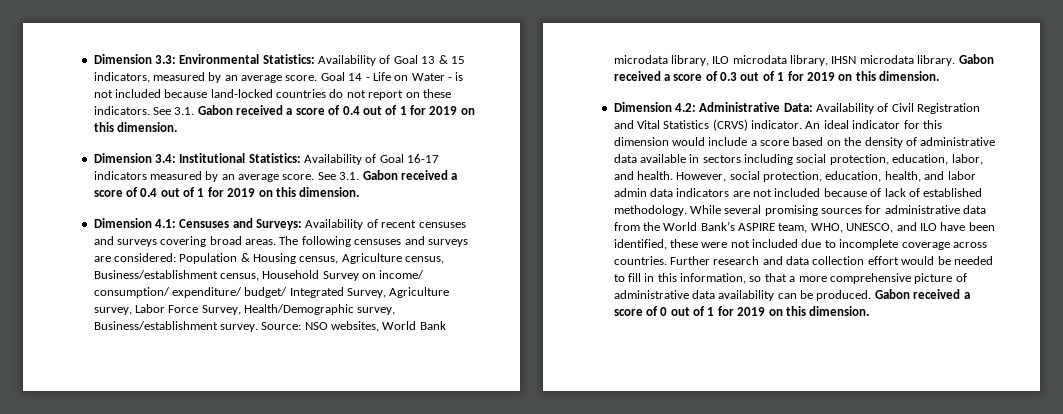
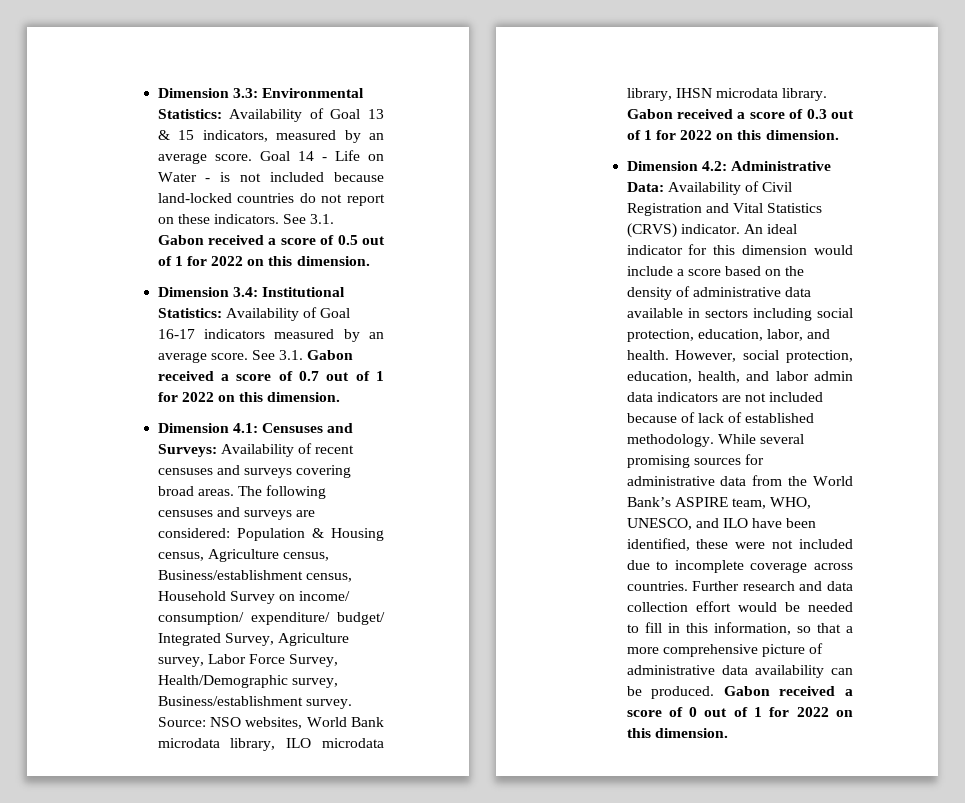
[342,105,458,115] 0.4 out of 1 for 2019 -> [337,235,385,245] [157,256,244,266] 0.5 out of 1 for 2022
[140,187,256,197] 0.4 out of 1 for 2019 -> [298,371,384,381] [157,392,214,402] 0.7 out of 1 for 2022
[806,72,835,81] 2019 -> [680,130,713,140] 2022
[737,307,766,316] 2019 -> [796,707,829,717] 2022

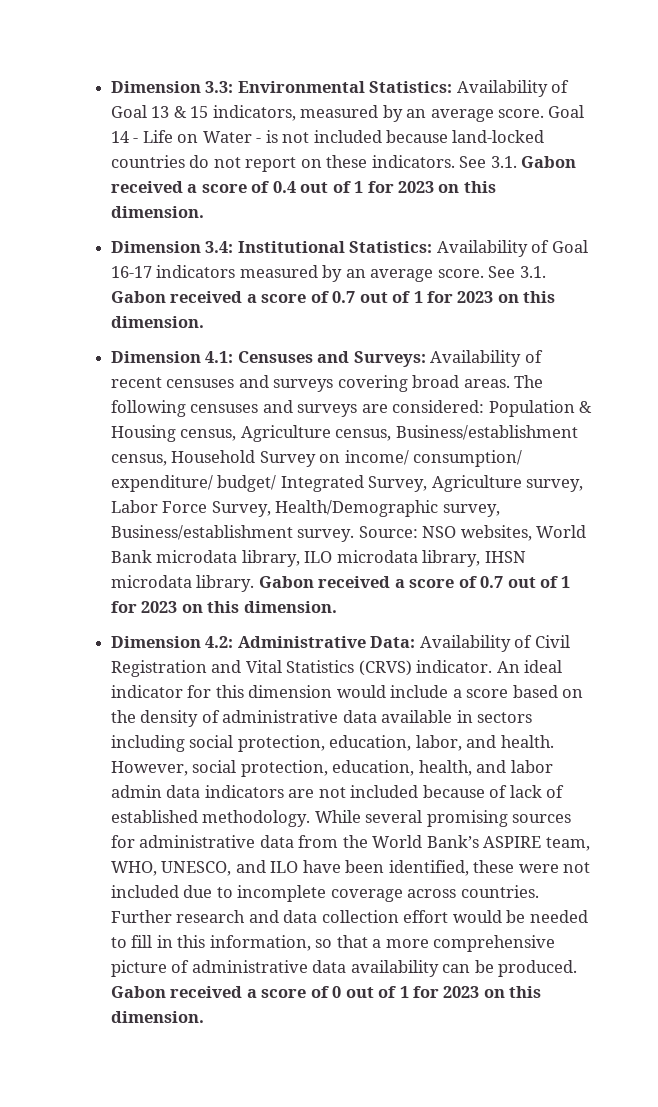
[337,235,385,245] [157,256,244,266] 0.5 out of 1 for 2022 -> [272,181,435,193] 0.4 out of 1 for 2023
[181,392,214,402] 2022 -> [457,291,494,303] 2023
[806,109,854,119] [626,130,713,140] 0.3 out of 1 for 2022 -> [480,576,571,588] [110,601,178,613] 0.7 out of 1 for 2023
[796,707,829,717] 2022 -> [443,986,480,998] 2023

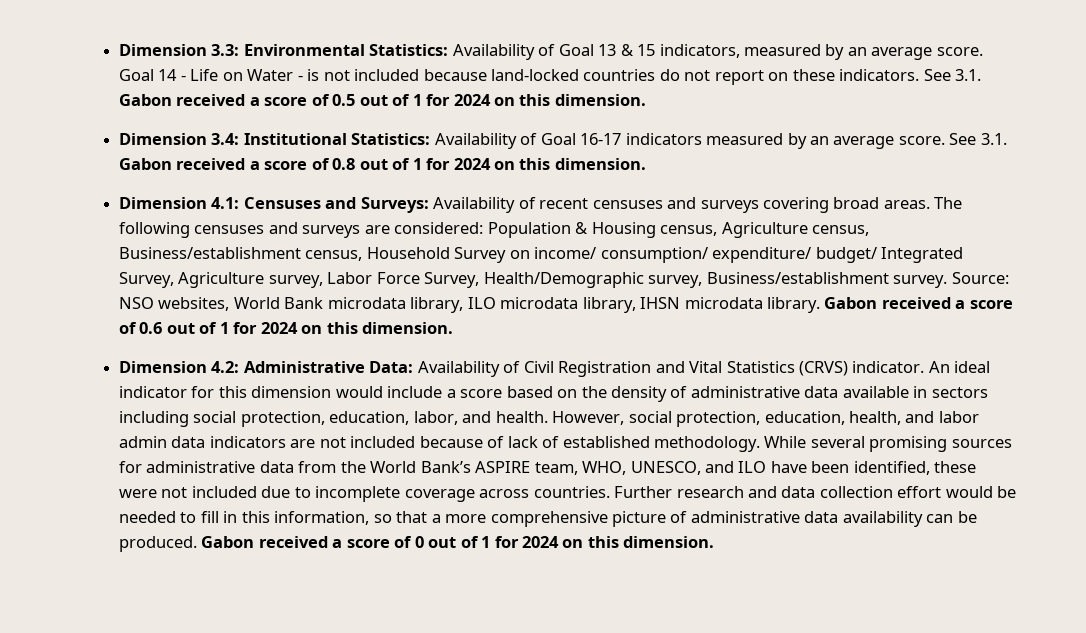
[272,181,435,193] 0.4 out of 1 for 2023 -> [332,94,491,106] 0.5 out of 1 for 2024
[332,291,494,303] 0.7 out of 1 for 2023 -> [332,158,491,170] 0.8 out of 1 for 2024
[480,576,571,588] [110,601,178,613] 0.7 out of 1 for 2023 -> [139,322,298,334] 0.6 out of 1 for 2024
[443,986,480,998] 2023 -> [521,536,559,548] 2024

